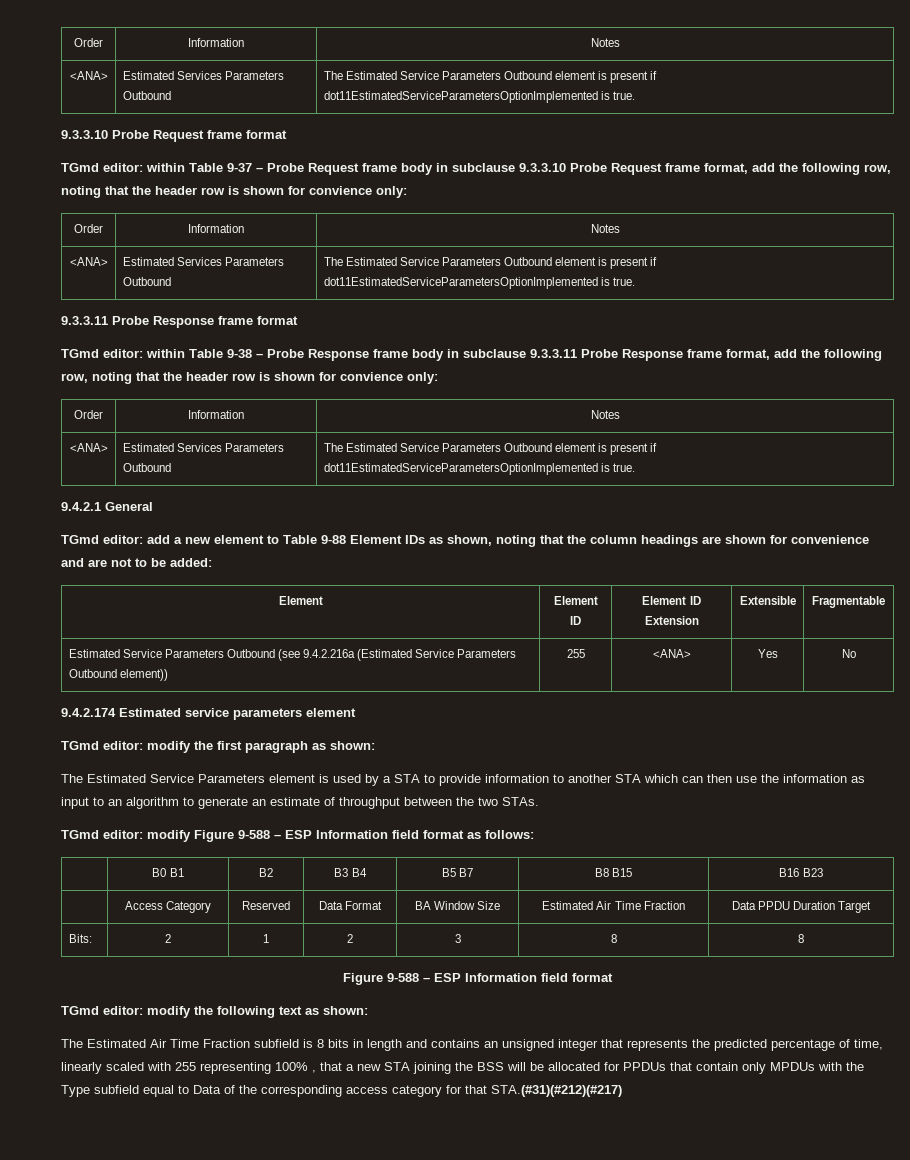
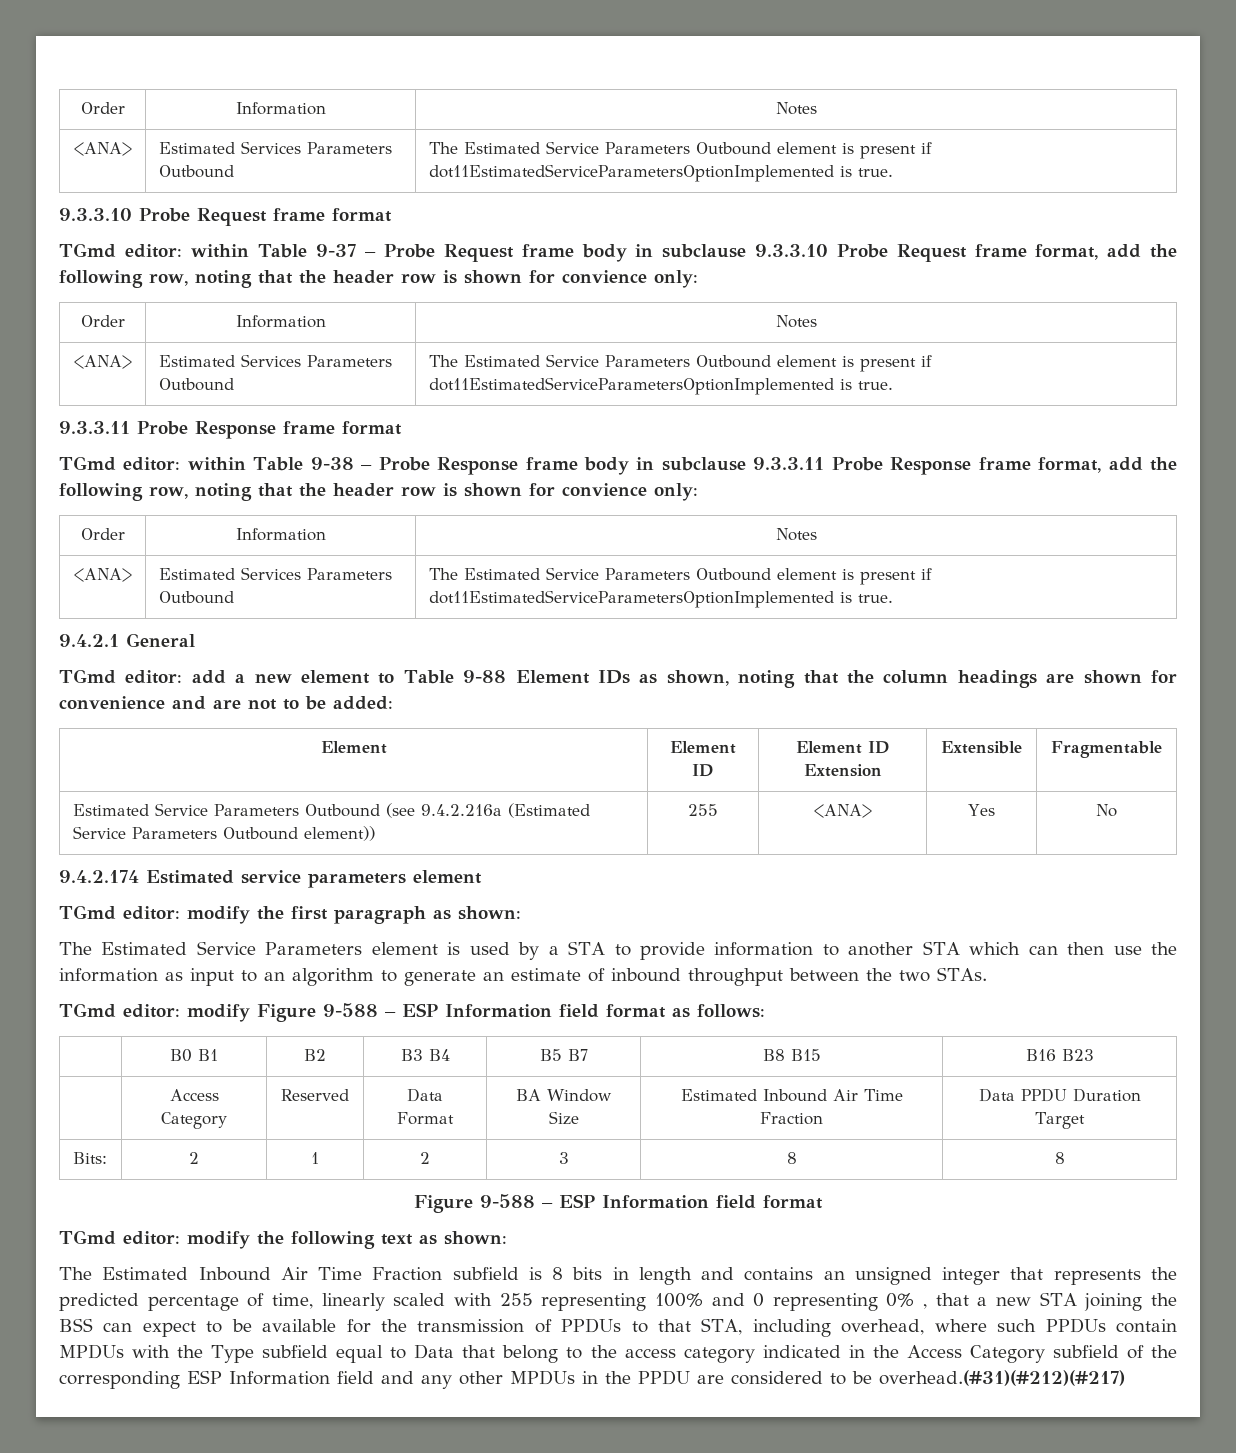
(335, 801) none -> [611,968,681,982] inbound
(594, 905) none -> [762,1089,827,1102] Inbound
(146, 1043) none -> [198,1267,271,1281] Inbound
(308, 1066) none -> [711,1293,915,1311] and 0 representing 0%
[507,1062,766,1074] will be allocated for PPDUs that contain only -> [103,1318,1177,1337] can expect to be available for the transmission of PPDUs to that STA, including overhead, where such PPDUs contain
[224,1085,622,1097] of the corresponding access category for that STA.(#31)(#212)(#217) -> [462,1345,1177,1363] [59,1370,1125,1389] that belong to the access category indicated in the Access Category subfield of the corresponding ESP Information field and any other MPDUs in the PPDU are considered to be overhead.(#31)(#212)(#217)

